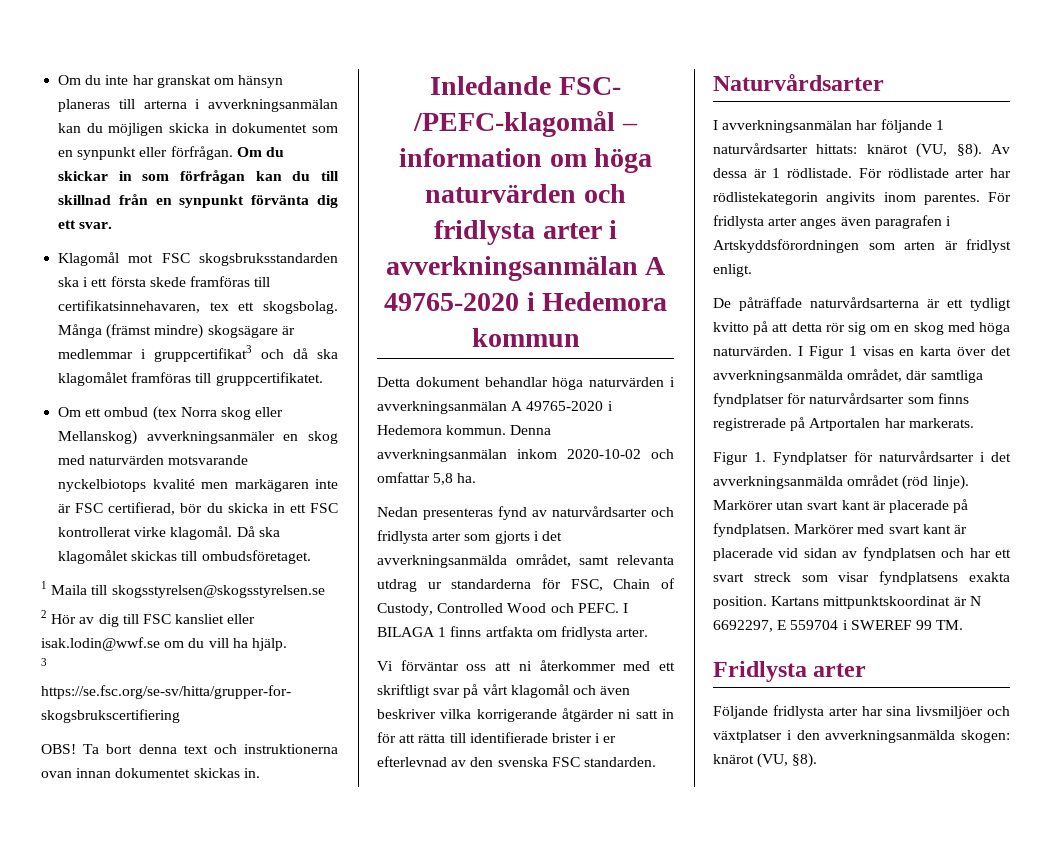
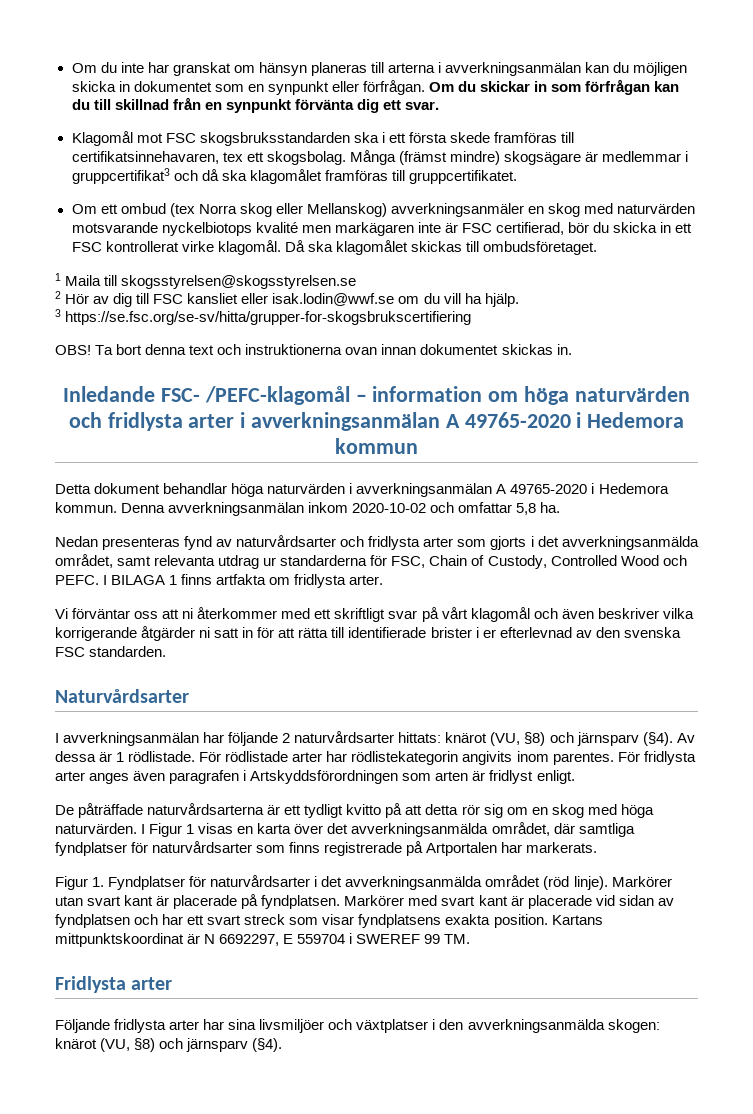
[935,120,944,130] 1 -> [282,733,291,743] 2
[956,143,982,158] §8). -> [524,732,673,746] §8) och järnsparv (§4).
[792,753,818,768] §8). -> [134,1038,283,1052] §8) och järnsparv (§4).

